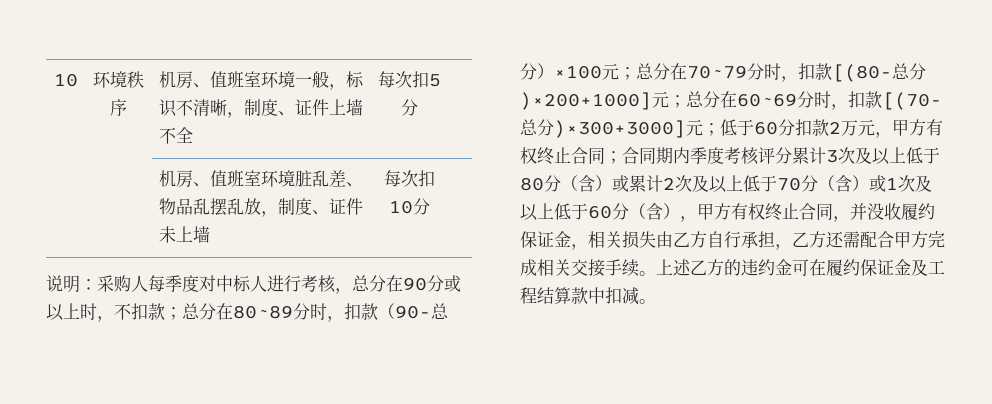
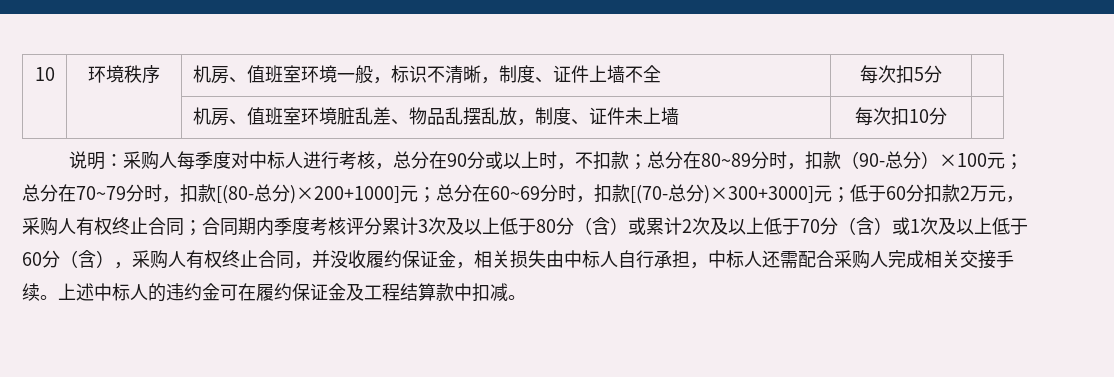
[892,119,926,136] 甲方 -> [22,217,76,236] 采购人
[697,203,731,220] 甲方 -> [132,250,186,269] 采购人
[673,231,707,248] 乙方 -> [564,250,618,268] 中标人
[792,231,826,248] 乙方 -> [708,250,762,268] 中标人
[894,231,928,248] 甲方 -> [834,250,888,269] 采购人
[690,259,724,276] 乙方 -> [94,283,148,301] 中标人

